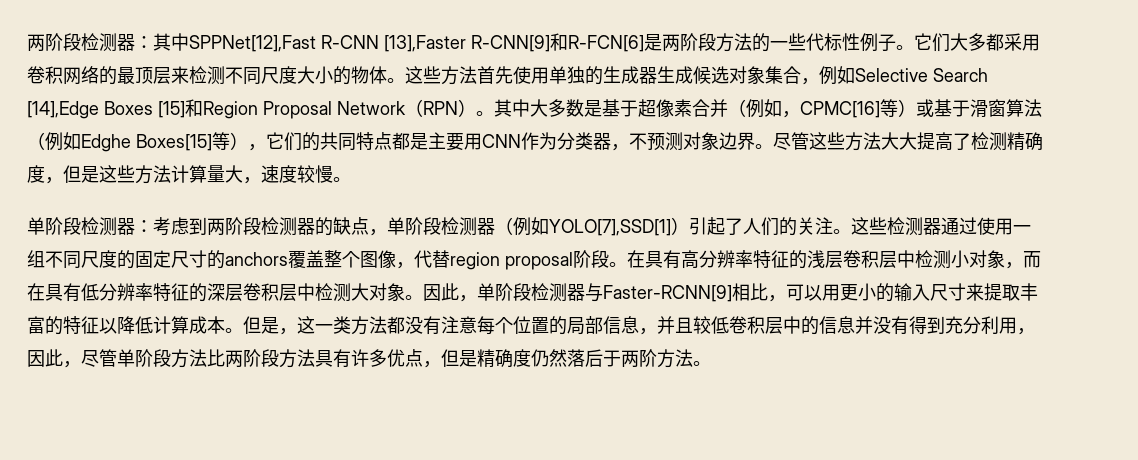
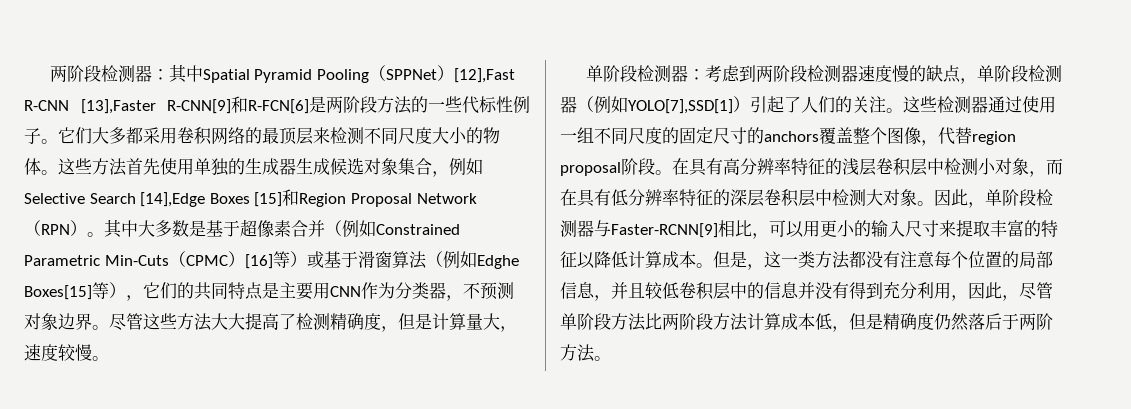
[189,35,316,52] SPPNet[12],Fast -> [202,65,516,83] Spatial Pyramid Pooling（SPPNet）[12],Fast
[782,101,880,118] ，CPMC[16] -> [376,224,460,235] [24,251,273,269] Constrained Parametric Min-Cuts（CPMC）[16]
[392,132,410,150] 都 -> (263, 291) none
[99,165,171,184] 这些方法 -> (432, 321) none
(315, 226) none -> [857,65,909,82] 速度慢
[315,349,423,368] 具有许多优点 -> [747,313,832,330] 计算成本低

